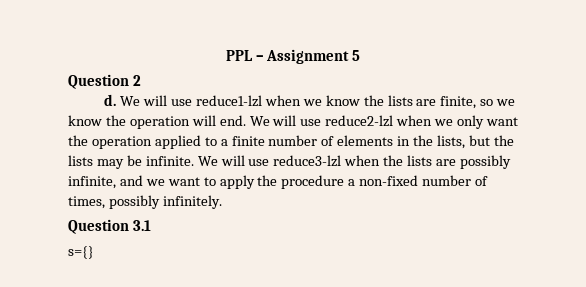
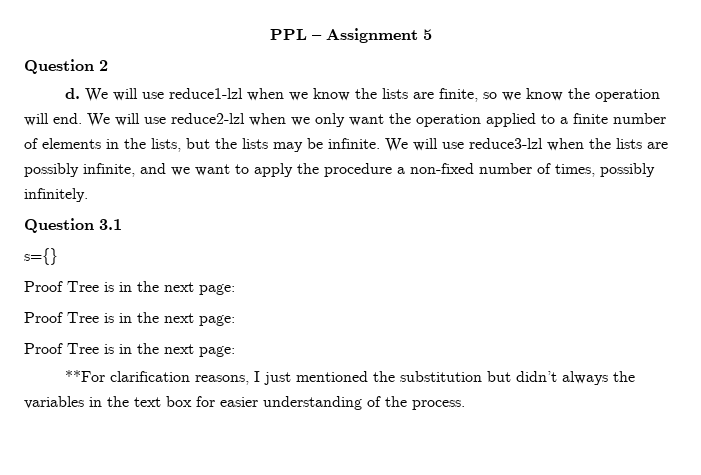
(94, 252) none -> [24,281,235,295] [24,312,235,326] [24,343,235,357] [64,370,635,385] [24,396,465,410] // Proof Tree is in the next page: // Proof Tree is in the next page: // Proof Tree is in the next page: // **For clarification reasons, I just mentioned the substitution but didn’t always the variables in the text box for easier understanding of the process.

